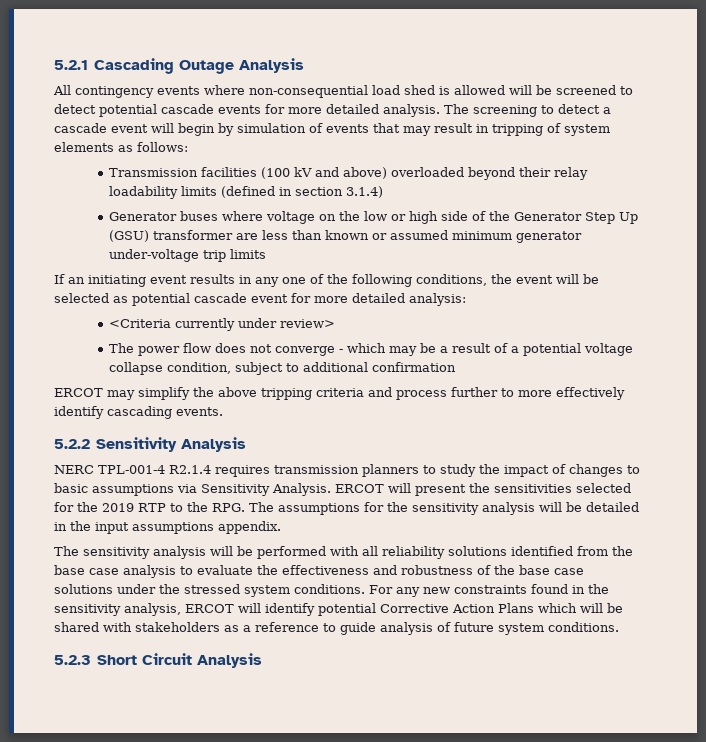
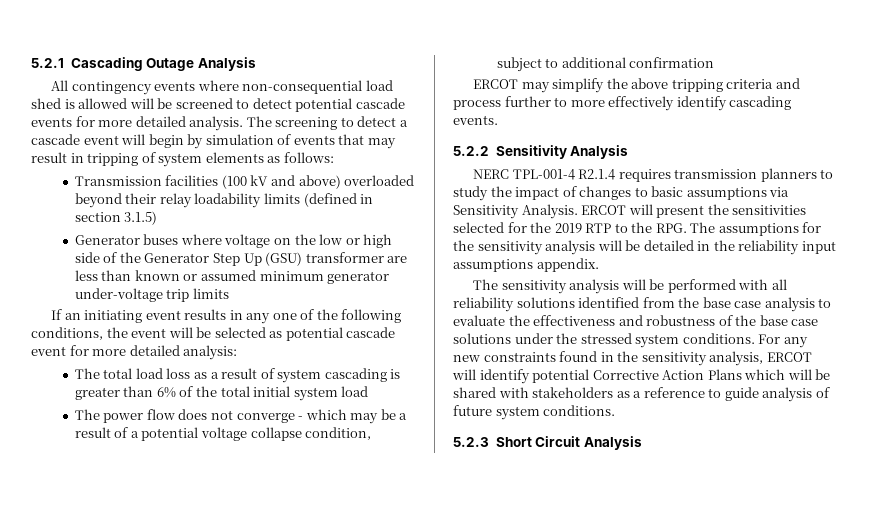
[346,186,384,198] 3.1.4) -> [124,211,158,225] 3.1.5)
[109,318,336,331] <Criteria currently under review> -> [74,368,401,383] [74,386,369,401] The total load loss as a result of system cascading is greater than 6% of the total initial system load
(91, 526) none -> [738,240,800,255] reliability

